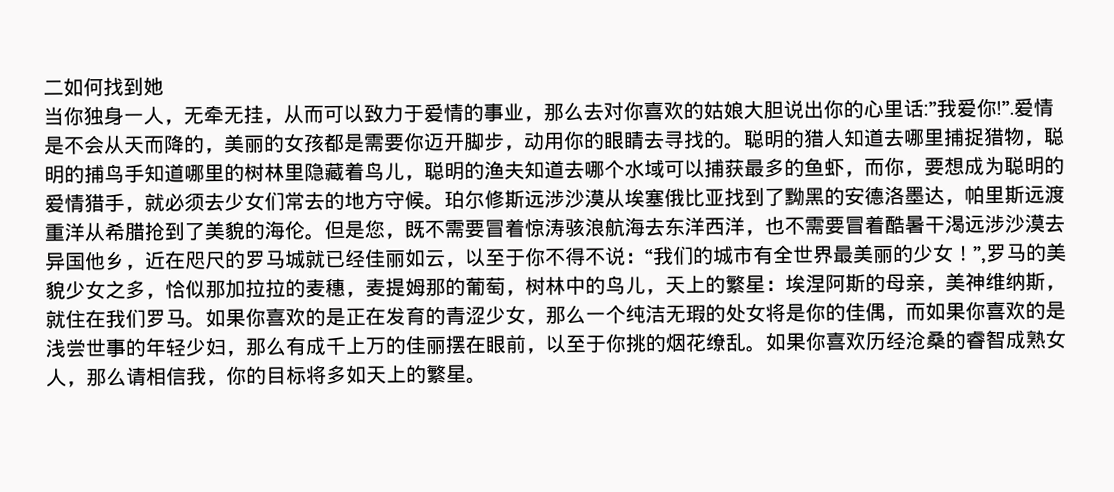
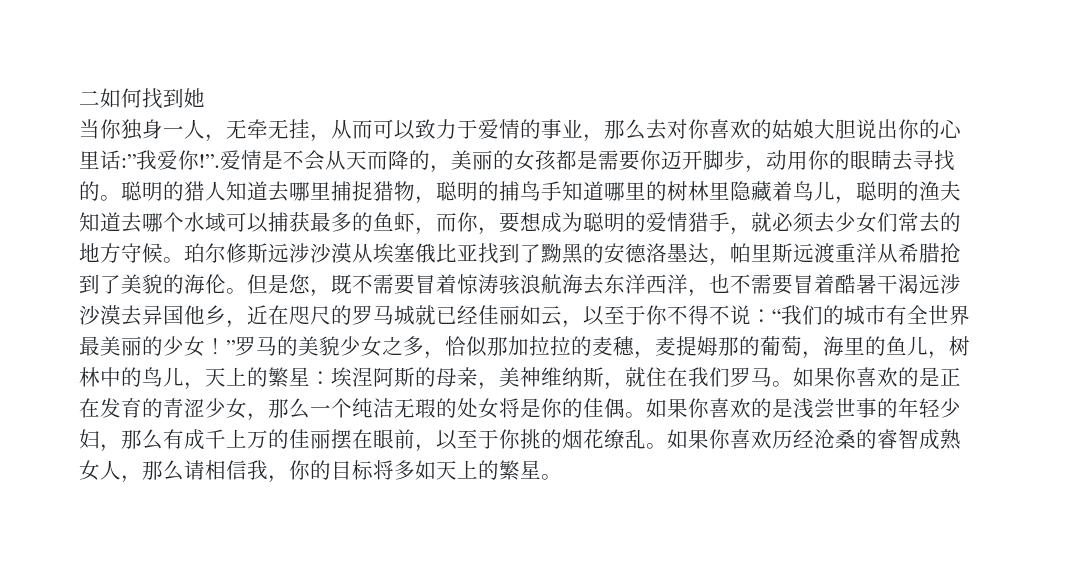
[973,246,987,264] ”, -> [226,340,235,354] ”
(526, 293) none -> [823,336,949,359] 海里的鱼儿，
[885,302,926,323] ，而 -> [625,412,646,418] 。

